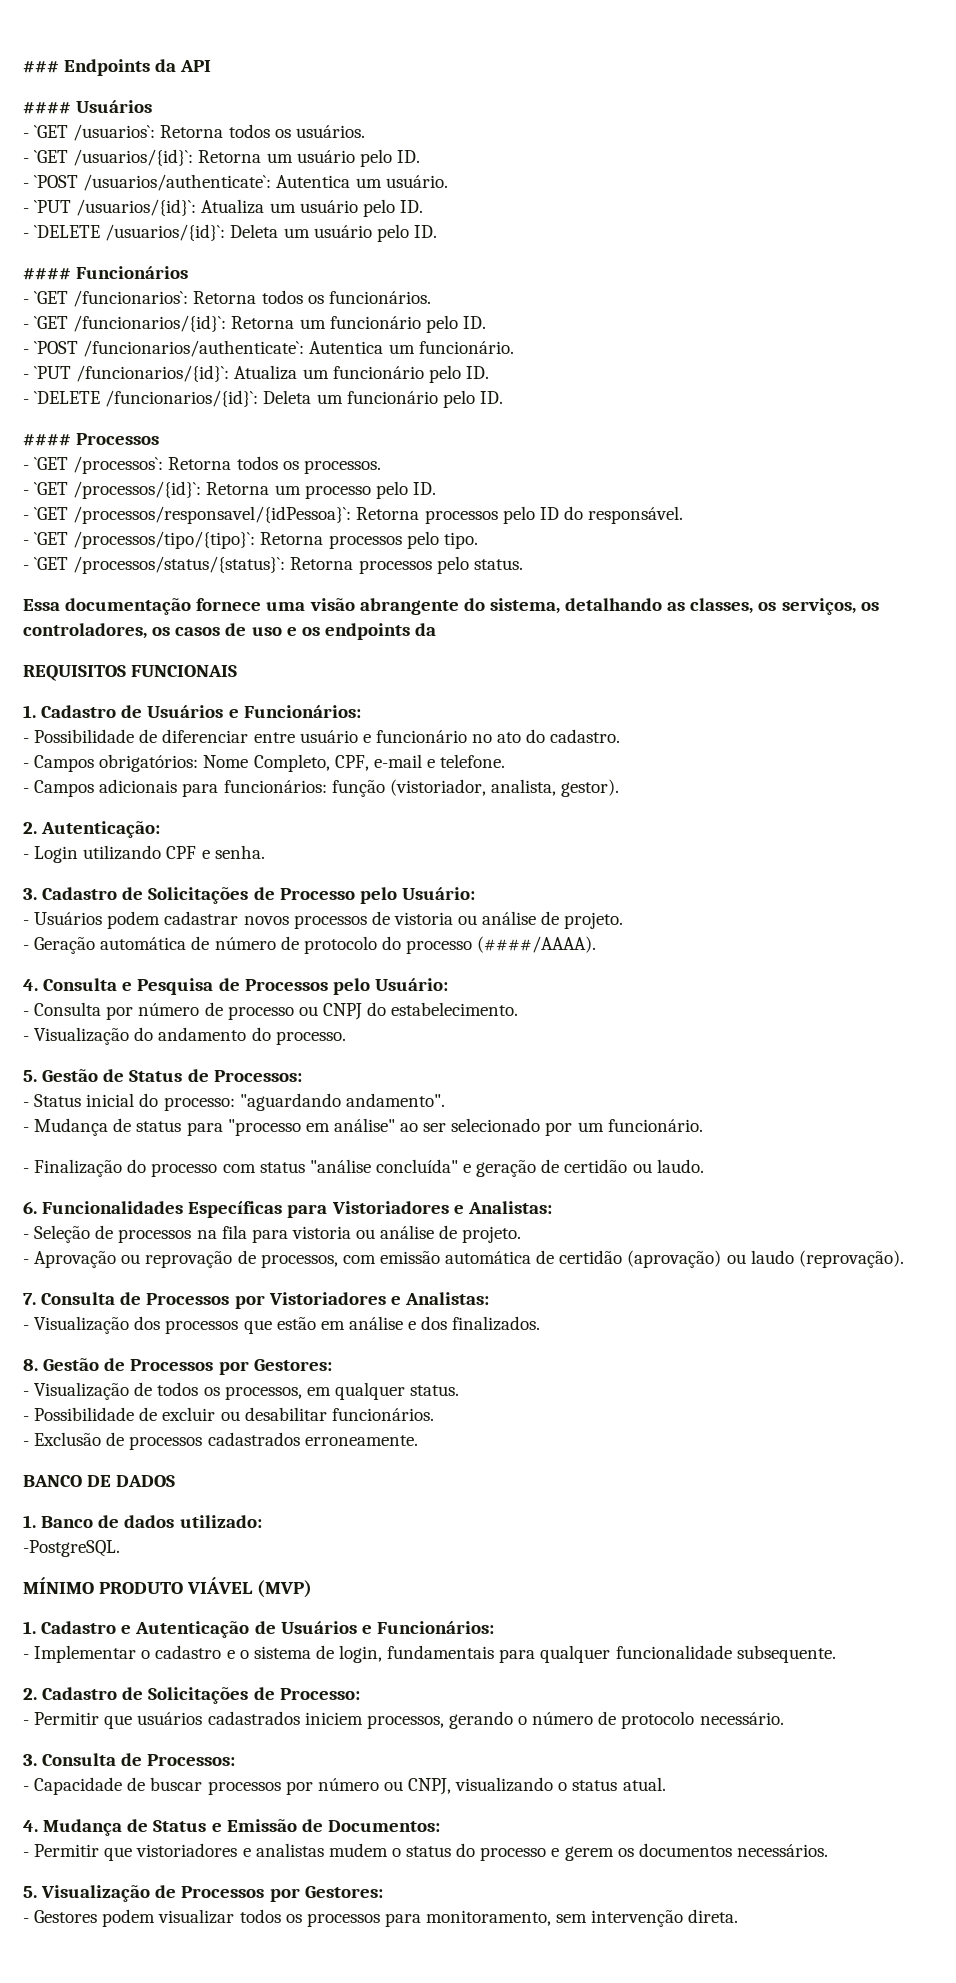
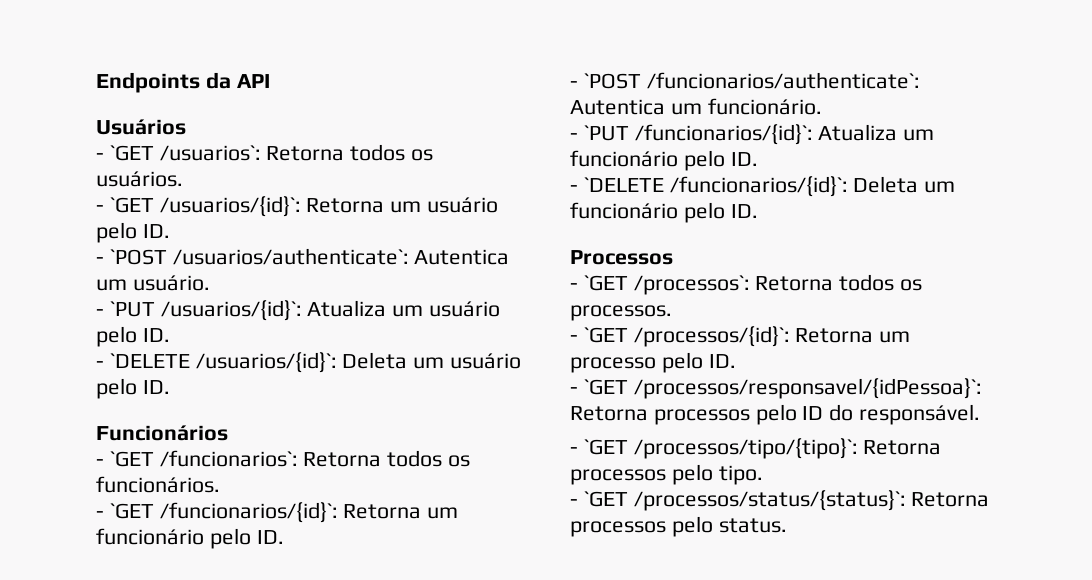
[23,61,59,73] ### -> (96, 82) none
[23,102,71,114] #### -> (270, 81) none
[23,268,71,280] #### -> (170, 387) none
[23,434,71,446] #### -> (758, 211) none
[23,598,879,615] [23,623,437,640] [23,665,238,681] [23,705,361,718] [23,729,621,743] [23,754,506,772] [23,779,620,797] [23,821,161,838] [23,845,265,863] [23,887,475,904] [23,911,624,929] [23,936,597,954] [23,978,448,995] [23,1002,519,1020] [23,1027,346,1045] [23,1069,302,1082] [23,1093,445,1111] [23,1118,703,1136] [23,1159,704,1177] [23,1201,552,1218] [23,1225,522,1243] [23,1250,904,1268] [23,1292,489,1309] [23,1316,541,1334] [23,1358,332,1375] [23,1382,460,1400] [23,1407,434,1421] [23,1432,418,1450] [23,1475,176,1487] [23,1515,262,1528] [23,1540,120,1557] [23,1577,313,1598] [23,1621,494,1638] [23,1645,836,1663] [23,1687,360,1704] [23,1711,784,1729] [23,1753,236,1766] [23,1777,666,1795] [23,1819,440,1836] [23,1843,828,1861] [23,1885,383,1902] [23,1909,739,1927] // Essa documentação fornece uma visão abrangente do sistema, detalhando as classes, os serviços, os controladores, os casos de uso e os endpoints da // REQUISITOS FUNCIONAIS // 1. Cadastro de Usuários e Funcionários: // - Possibilidade de diferenciar entre usuário e funcionário no ato do cadastro. // - Campos obrigatórios: Nome Completo, CPF, e-mail e telefone. // - Campos adicionais para funcionários: função (vistoriador, analista, gestor). // 2. Autenticação: // - Login utilizando CPF e senha. // 3. Cadastro de Solicitações de Processo pelo Usuário: // - Usuários podem cadastrar novos processos de vistoria ou análise de projeto. // - Geração automática de número de protocolo do processo (####/AAAA). // 4. Consulta e Pesquisa de Processos pelo Usuário: // - Consulta por número de processo ou CNPJ do estabelecimento. // - Visualização do andamento do processo. // 5. Gestão de Status de Processos: // - Status inicial do processo: "aguardando andamento". // - Mudança de status para "processo em análise" ao ser selecionado por um funcionário. // - Finalização do processo com status "análise concluída" e geração de certidão ou laudo. // 6. Funcionalidades Específicas para Vistoriadores e Analistas: // - Seleção de processos na fila para vistoria ou análise de projeto. // - Aprovação ou reprovação de processos, com emissão automática de certidão (aprovação) ou laudo (reprovação). // 7. Consulta de Processos por Vistoriadores e Analistas: // - Visualização dos processos que estão em análise e dos finalizados. // 8. Gestão de Processos por Gestores: // - Visualização de todos os processos, em qualquer status. // - Possibilidade de excluir ou desabilitar funcionários. // - Exclusão de processos cadastrados erroneamente. // BANCO DE DADOS // 1. Banco de dados utilizado: // -PostgreSQL. // MÍNIMO PRODUTO VIÁVEL (MVP) // 1. Cadastro e Autenticação de Usuários e Funcionários: // - Implementar o cadastro e o sistema de login, fundamentais para qualquer funcionalidade subsequente. // 2. Cadastro de Solicitações de Processo: // - Permitir que usuários cadastrados iniciem processos, gerando o número de protocolo necessário. // 3. Consulta de Processos: // - Capacidade de buscar processos por número ou CNPJ, visualizando o status atual. // 4. Mudança de Status e Emissão de Documentos: // - Permitir que vistoriadores e analistas mudem o status do processo e gerem os documentos necessários. // 5. Visualização de Processos por Gestores: // - Gestores podem visualizar todos os processos para monitoramento, sem intervenção direta. -> (787, 525) none

